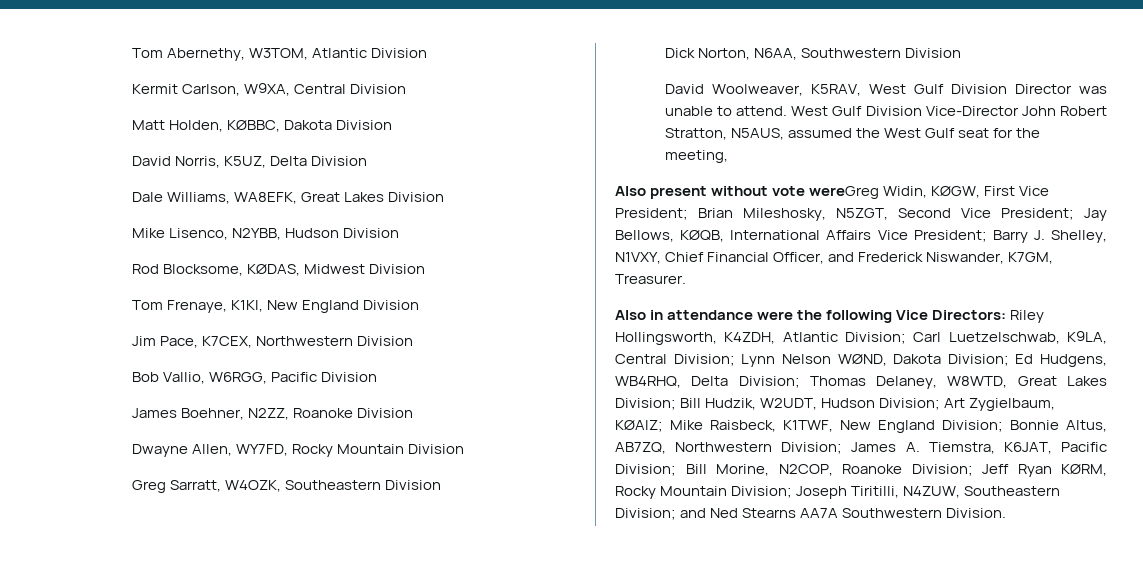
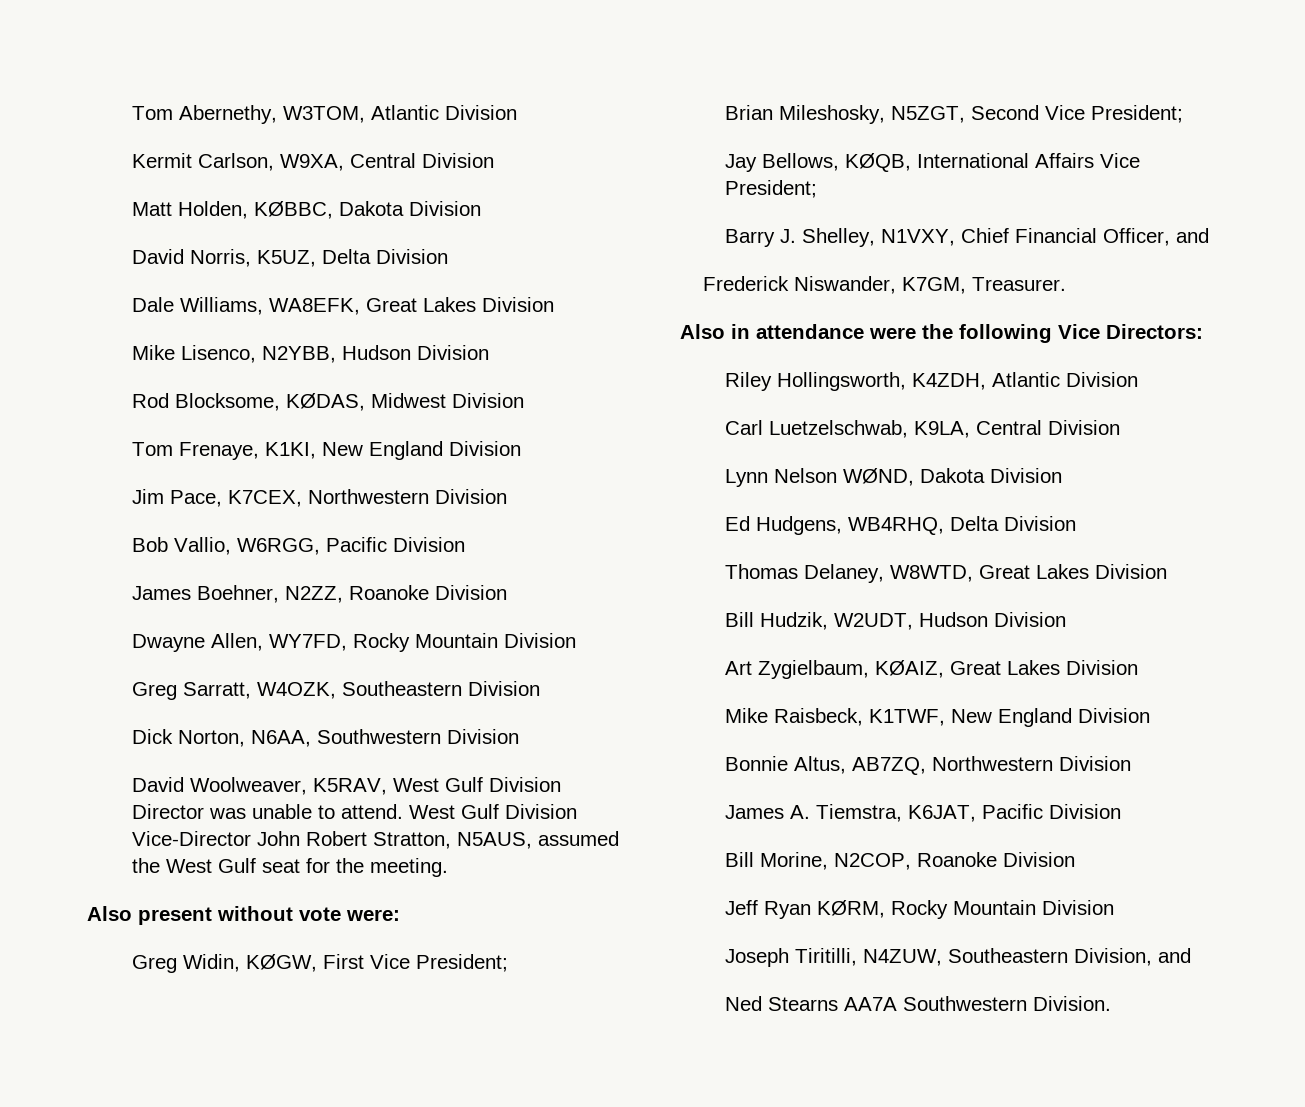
[664,150,728,163] meeting, -> [370,858,449,877] meeting.
[809,186,880,199] wereGreg -> [346,909,400,921] [132,955,178,973] were: // Greg
(688, 214) none -> (509, 963) //
(1074, 214) none -> (1184, 114) //
(987, 236) none -> (818, 189) //
(855, 257) none -> (1210, 235) //
(1007, 315) none -> (1203, 331) //
[845,332,906,344] Division; -> [1066,372,1139,387] Division //
[673,354,735,366] Division; -> [1048,420,1121,435] Division //
[947,354,1009,366] Division; -> [990,468,1063,483] Division //
[738,376,800,388] Division; -> [1004,516,1077,531] Division //
[615,398,676,410] Division; -> [1095,564,1168,579] Division //
[879,398,941,410] Division; -> [994,612,1067,627] Division //
[615,420,663,432] KØAIZ; -> [875,660,1139,678] KØAIZ, Great Lakes Division //
[942,420,1003,432] Division; -> [1078,708,1151,723] Division //
[781,442,843,454] Division; -> [1059,756,1132,771] Division //
[615,464,676,476] Division; -> [1049,804,1122,819] Division //
[911,464,973,476] Division; -> [1003,852,1076,867] Division //
[731,486,793,498] Division; -> [1042,900,1115,915] Division //
[615,508,707,520] Division; and -> [1074,948,1192,966] Division, and //

